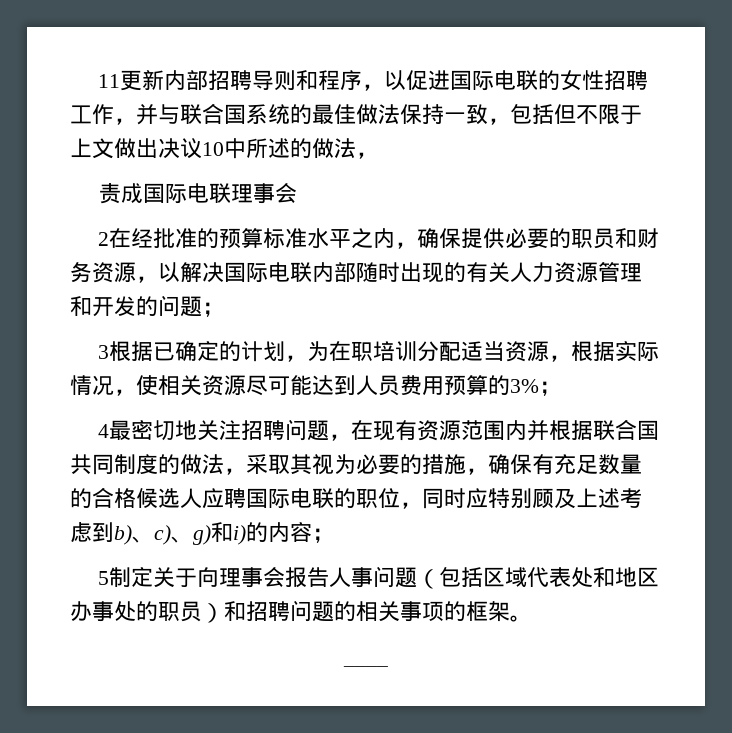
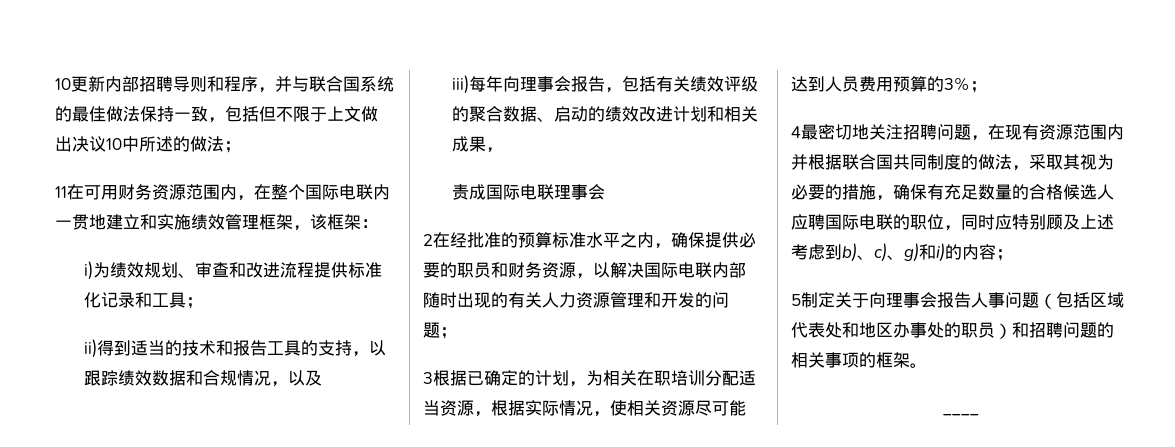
[98,74,121,88] 11 -> [55,78,71,90] 10
[384,70,649,91] [70,104,136,125] 以促进国际电联的女性招聘工作， -> (275, 90) none
(356, 148) none -> [224,141,241,153] [55,184,390,201] [55,214,378,231] [83,261,382,280] [83,292,203,309] [83,339,386,358] [83,370,322,387] [451,75,758,94] [451,106,758,122] [451,136,486,152] ； // 11在可用财务资源范围内，在整个国际电联内一贯地建立和实施绩效管理框架，该框架： // i)为绩效规划、审查和改进流程提供标准化记录和工具； // ii)得到适当的技术和报告工具的支持，以跟踪绩效数据和合规情况，以及 // iii)每年向理事会报告，包括有关绩效评级的聚合数据、启动的绩效改进计划和相关成果
(330, 351) none -> [603,370,637,386] 相关

